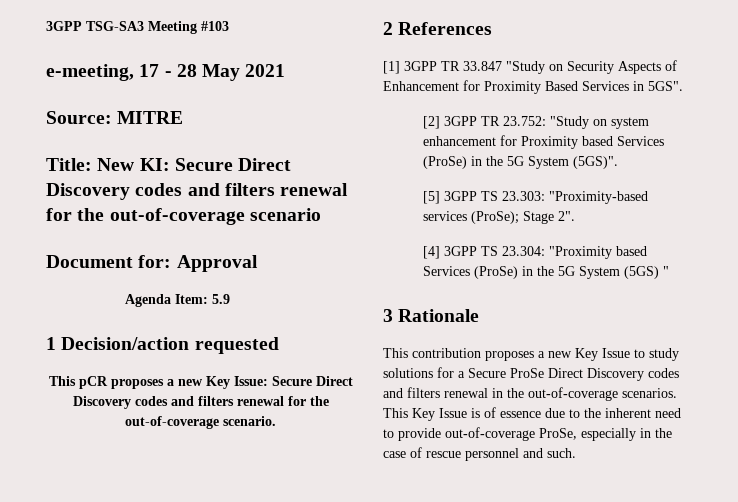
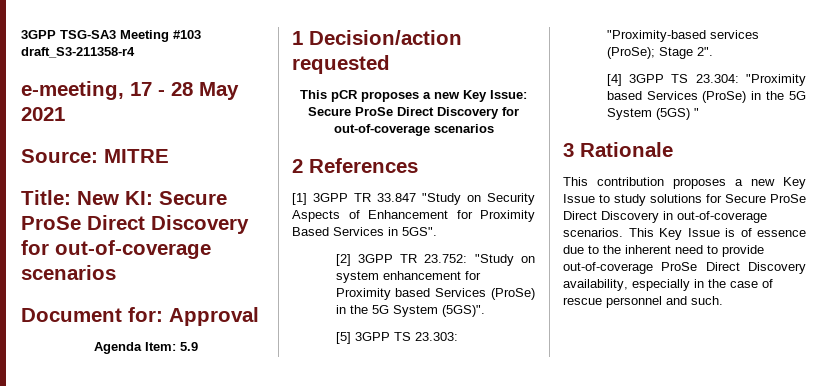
(229, 26) none -> [21,47,135,58] draft_S3-211358-r4
[238,158,292,171] [46,183,349,200] [46,208,321,225] Direct Discovery codes and filters renewal for the out-of-coverage scenario -> [21,215,249,234] [21,240,211,259] [21,265,116,280] ProSe Direct Discovery for out-of-coverage scenarios
[315,376,353,386] [72,396,329,409] [125,416,276,429] Direct Discovery codes and filters renewal for the out-of-coverage scenario. -> [355,107,519,119] [333,124,494,136] ProSe Direct Discovery for out-of-coverage scenarios
[458,368,679,381] [383,387,524,398] a Secure ProSe Direct Discovery codes and filters renewal in the -> [725,194,806,203] [563,211,673,223] Secure ProSe Direct Discovery in
[539,428,577,440] ProSe, -> [661,262,806,274] [563,279,628,291] ProSe Direct Discovery availability,

